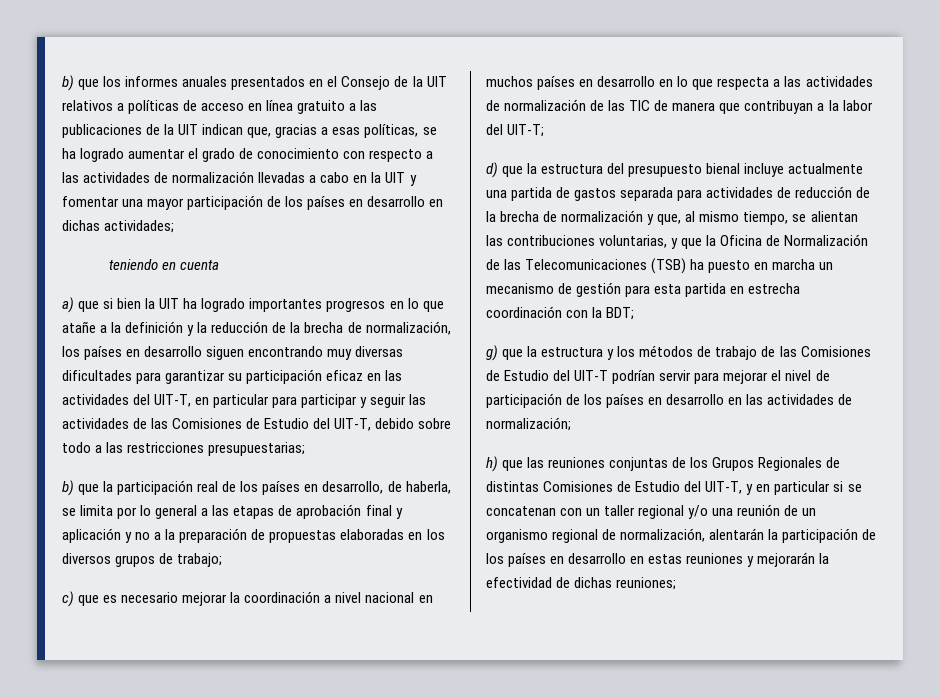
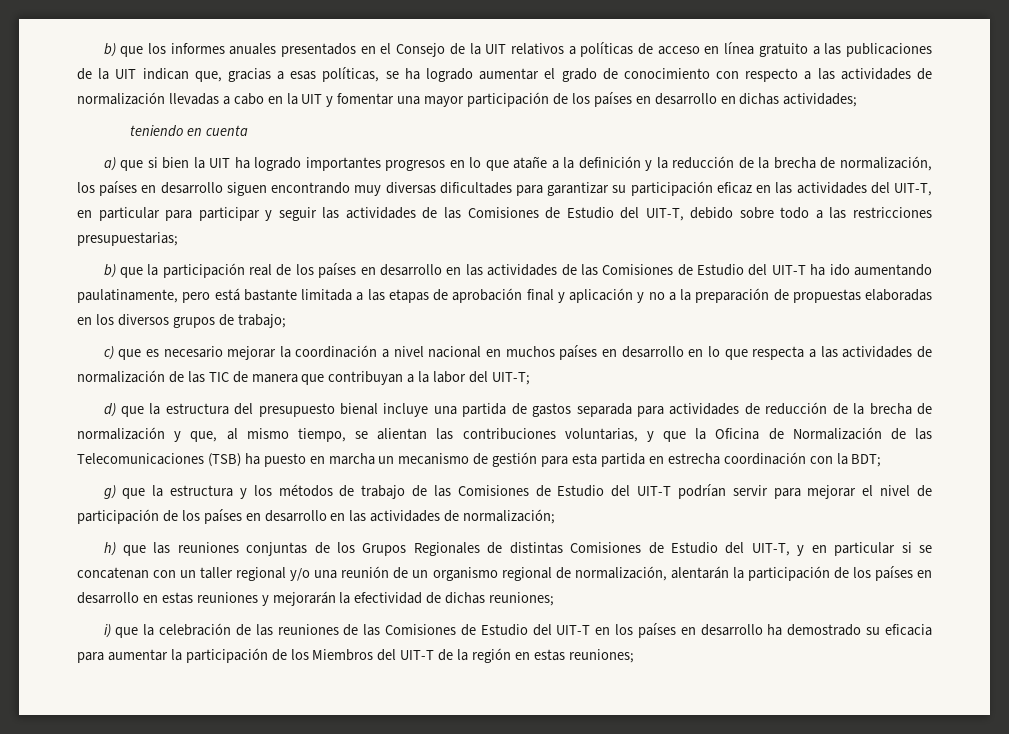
[322,481,451,494] [62,505,198,519] desarrollo, de haberla, se limita por lo general -> [379,264,932,276] [77,288,352,303] desarrollo en las actividades de las Comisiones de Estudio del UIT-T ha ido aumentando paulatinamente, pero está bastante limitada
[788,163,864,174] actualmente -> (429, 410) none
(677, 583) none -> [103,623,932,638] [77,648,634,663] // i) que la celebración de las reuniones de las Comisiones de Estudio del UIT-T en los países en desarrollo ha demostrado su eficacia para aumentar la participación de los Miembros del UIT-T de la región en estas reuniones;

